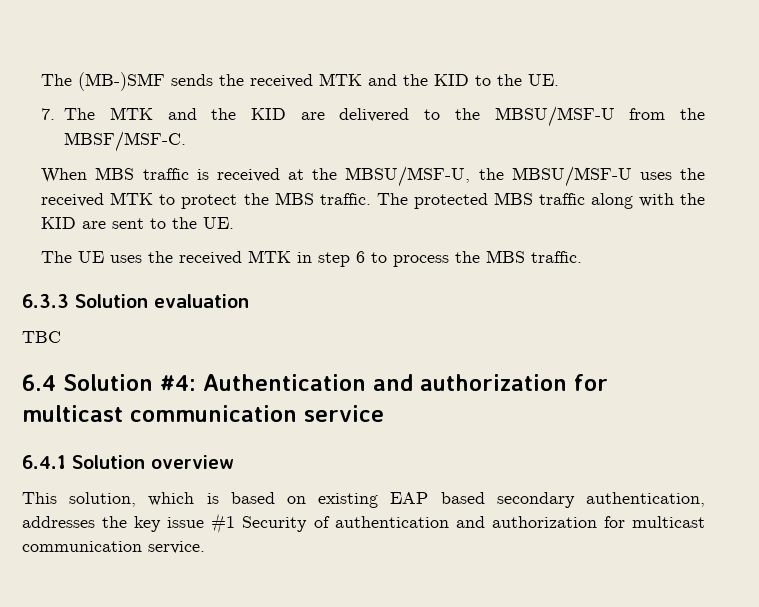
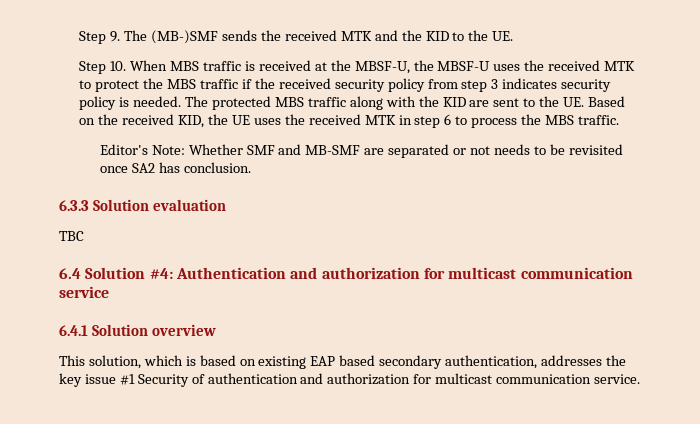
(41, 80) none -> [79,31,121,44] Step 9.
[41,106,705,127] [64,131,187,152] 7. The MTK and the KID are delivered to the MBSU/MSF-U from the MBSF/MSF-C. // -> [79,61,127,74] Step 10.
[345,166,632,187] MBSU/MSF-U, the MBSU/MSF-U -> [354,60,491,74] MBSF-U, the MBSF-U
[319,193,371,205] traffic. -> [200,78,612,92] [79,96,182,110] traffic if the received security policy from step 3 indicates security policy is needed.
[41,251,73,263] // The -> [588,96,626,107] [79,114,229,128] Based on the received KID, the
(583, 257) none -> [99,144,623,158] [99,162,251,173] // Editor's Note: Whether SMF and MB-SMF are separated or not needs to be revisited once SA2 has conclusion.

